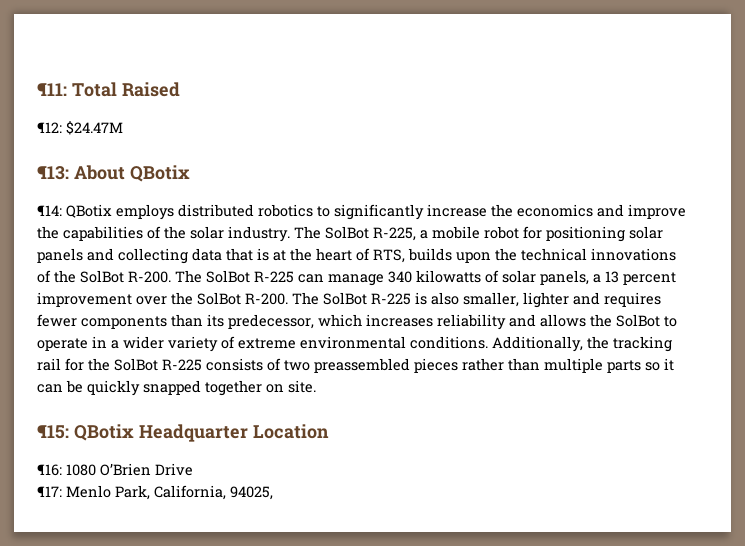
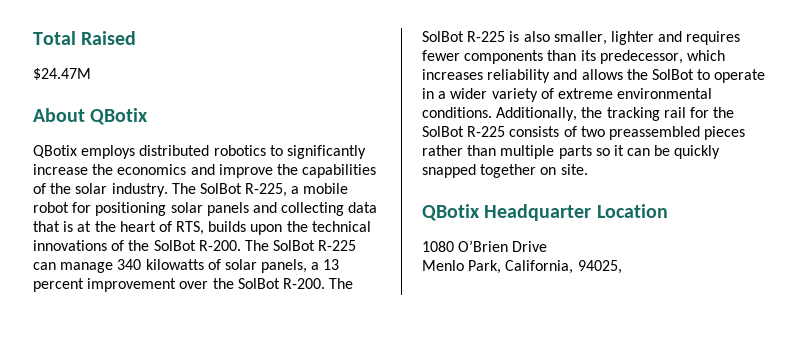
[37,83,67,96] ¶11: -> (33, 38) none
[37,122,62,133] ¶12: -> (137, 38) none
[37,166,69,180] ¶13: -> (91, 74) none
[37,205,62,216] ¶14: -> (149, 116) none
[37,425,69,439] ¶15: -> (588, 169) none
[37,464,62,476] ¶16: -> (668, 211) none
[37,486,62,497] ¶17: -> (548, 246) none

